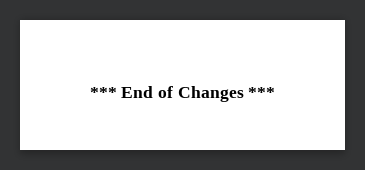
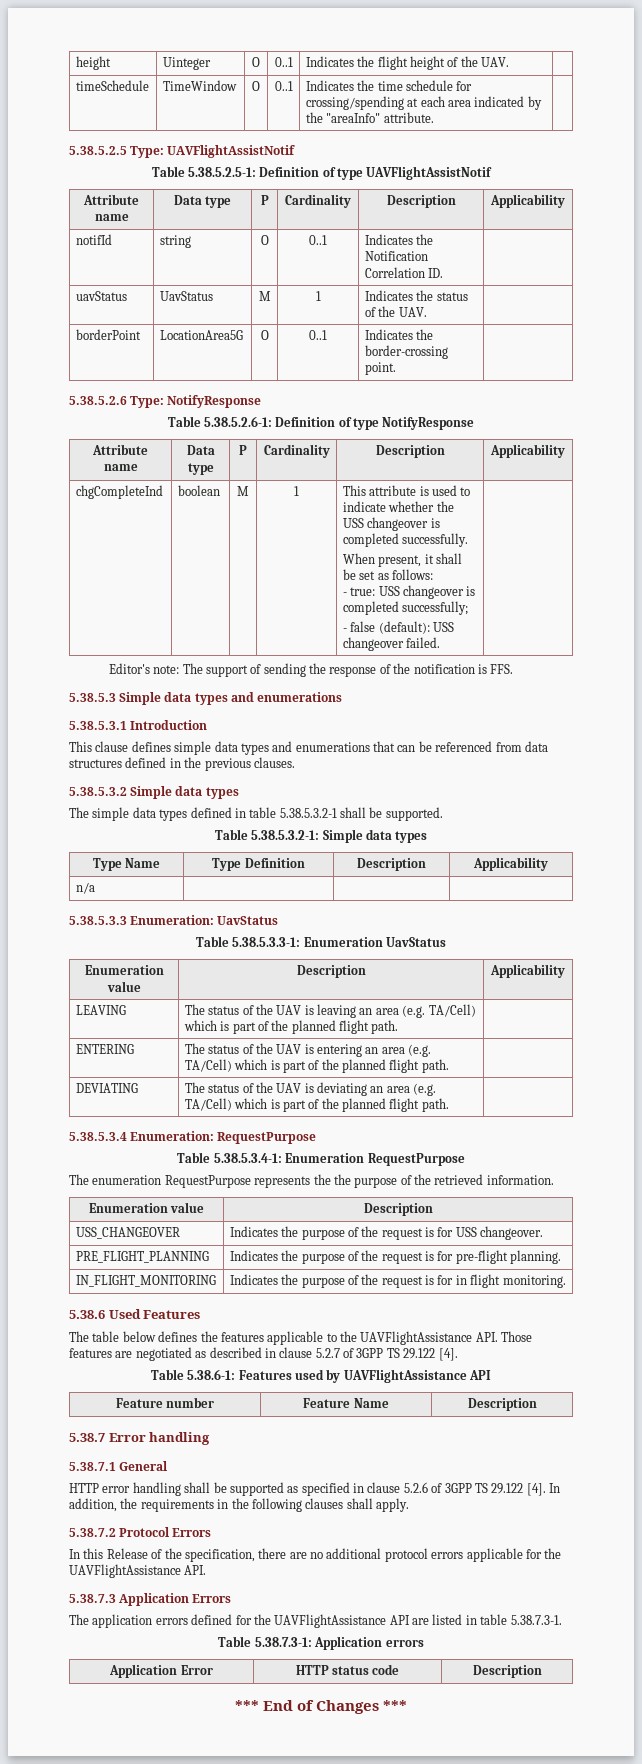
(89, 92) none -> [75,56,111,70] [162,57,211,70] [252,57,260,67] [274,57,293,67] [305,56,510,70] [75,80,149,91] [162,80,237,91] [252,81,260,91] [274,81,293,91] [305,80,473,91] [305,96,542,110] [305,112,434,123] [69,145,296,158] [151,166,493,180] [83,194,139,205] [94,214,129,221] [173,195,232,208] [260,195,269,205] [285,194,351,208] [386,195,456,208] [490,194,565,208] [75,234,112,245] [159,235,191,248] [260,235,269,245] [309,235,327,245] [364,234,434,245] [364,251,428,261] [364,267,444,278] [75,291,127,301] [159,291,213,301] [258,291,271,301] [315,291,321,301] [364,290,468,301] [364,306,427,317] [75,329,141,340] [159,330,243,340] [260,330,269,340] [309,330,327,340] [364,329,434,340] [364,345,448,359] [364,362,396,375] [69,395,262,408] [167,416,475,430] [92,444,148,455] [103,464,138,471] [186,445,215,455] [187,463,214,475] [239,445,247,455] [263,444,330,458] [375,445,445,458] [490,444,565,458] [75,485,163,499] [177,485,220,496] [237,486,249,496] [294,486,299,496] [342,485,471,496] [342,501,454,512] [342,517,440,531] [342,533,469,547] [342,553,462,567] [342,569,433,580] [342,585,476,599] [342,601,469,615] [342,621,454,634] [342,637,441,651] [108,663,514,677] [69,692,343,705] [69,720,208,730] [69,741,548,755] [69,757,295,771] [69,786,239,799] [69,807,443,821] [214,829,428,843] [92,858,161,871] [212,858,305,871] [357,858,426,871] [473,857,548,871] [75,882,95,894] [69,915,279,925] [195,936,447,947] [84,965,164,975] [106,981,141,992] [296,965,366,978] [490,964,565,978] [75,1005,126,1015] [184,1004,476,1018] [183,1020,399,1034] [75,1044,134,1054] [184,1043,432,1057] [184,1059,449,1073] [75,1083,138,1093] [184,1082,437,1096] [184,1098,449,1112] [69,1131,317,1144] [177,1152,465,1166] [69,1174,554,1188] [88,1202,205,1213] [363,1203,433,1216] [75,1227,180,1239] [229,1226,544,1240] [75,1251,209,1263] [229,1250,562,1264] [75,1275,216,1287] [229,1274,566,1288] [69,1309,201,1319] [69,1331,533,1345] [69,1347,458,1361] [150,1369,492,1383] [115,1397,215,1408] [303,1398,389,1408] [467,1398,537,1411] [69,1432,211,1445] [69,1461,169,1471] [69,1482,560,1496] [69,1498,409,1512] [69,1527,212,1537] [69,1548,562,1562] [69,1564,207,1578] [69,1593,232,1606] [69,1614,562,1628] [218,1636,424,1650] [109,1664,213,1678] [295,1664,400,1675] [472,1665,542,1678] height | Uinteger | O | 0..1 | Indicates the flight height of the UAV. | // timeSchedule | TimeWindow | O | 0..1 | Indicates the time schedule for crossing/spending at each area indicated by the "areaInfo" attribute. | // 5.38.5.2.5 Type: UAVFlightAssistNotif // Table 5.38.5.2.5-1: Definition of type UAVFlightAssistNotif // Attribute name | Data type | P | Cardinality | Description | Applicability // notifId | string | O | 0..1 | Indicates the Notification Correlation ID. | // uavStatus | UavStatus | M | 1 | Indicates the status of the UAV. | // borderPoint | LocationArea5G | O | 0..1 | Indicates the border-crossing point. | // 5.38.5.2.6 Type: NotifyResponse // Table 5.38.5.2.6-1: Definition of type NotifyResponse // Attribute name | Data type | P | Cardinality | Description | Applicability // chgCompleteInd | boolean | M | 1 | This attribute is used to indicate whether the USS changeover is completed successfully. // When present, it shall be set as follows: // - true: USS changeover is completed successfully; // - false (default): USS changeover failed. | // Editor's note: The support of sending the response of the notification is FFS. // 5.38.5.3 Simple data types and enumerations // 5.38.5.3.1 Introduction // This clause defines simple data types and enumerations that can be referenced from data structures defined in the previous clauses. // 5.38.5.3.2 Simple data types // The simple data types defined in table 5.38.5.3.2-1 shall be supported. // Table 5.38.5.3.2-1: Simple data types // Type Name | Type Definition | Description | Applicability // n/a | | | // 5.38.5.3.3 Enumeration: UavStatus // Table 5.38.5.3.3-1: Enumeration UavStatus // Enumeration value | Description | Applicability // LEAVING | The status of the UAV is leaving an area (e.g. TA/Cell) which is part of the planned flight path. | // ENTERING | The status of the UAV is entering an area (e.g. TA/Cell) which is part of the planned flight path. | // DEVIATING | The status of the UAV is deviating an area (e.g. TA/Cell) which is part of the planned flight path. | // 5.38.5.3.4 Enumeration: RequestPurpose // Table 5.38.5.3.4-1: Enumeration RequestPurpose // The enumeration RequestPurpose represents the the purpose of the retrieved information. // Enumeration value | Description // USS_CHANGEOVER | Indicates the purpose of the request is for USS changeover. // PRE_FLIGHT_PLANNING | Indicates the purpose of the request is for pre-flight planning. // IN_FLIGHT_MONITORING | Indicates the purpose of the request is for in flight monitoring. // 5.38.6 Used Features // The table below defines the features applicable to the UAVFlightAssistance API. Those features are negotiated as described in clause 5.2.7 of 3GPP TS 29.122 [4]. // Table 5.38.6-1: Features used by UAVFlightAssistance API // Feature number | Feature Name | Description // 5.38.7 Error handling // 5.38.7.1 General // HTTP error handling shall be supported as specified in clause 5.2.6 of 3GPP TS 29.122 [4]. In addition, the requirements in the following clauses shall apply. // 5.38.7.2 Protocol Errors // In this Release of the specification, there are no additional protocol errors applicable for the UAVFlightAssistance API. // 5.38.7.3 Application Errors // The application errors defined for the UAVFlightAssistance API are listed in table 5.38.7.3-1. // Table 5.38.7.3-1: Application errors // Application Error | HTTP status code | Description //

